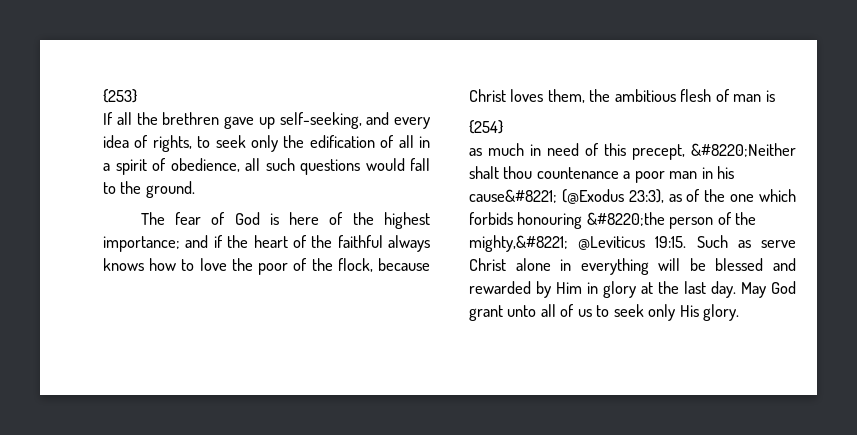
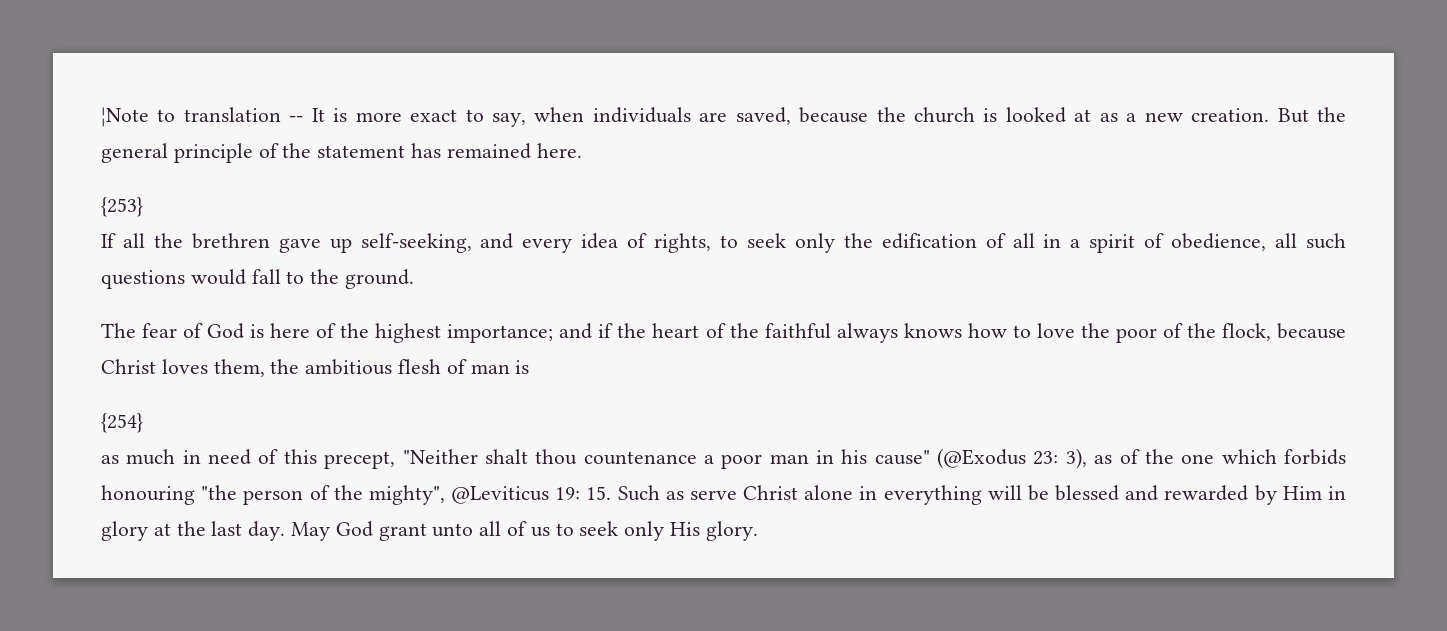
(103, 96) none -> [101,107,1347,127] [101,143,582,163] ¦Note to translation -- It is more exact to say, when individuals are saved, because the church is looked at as a new creation. But the general principle of the statement has remained here. //
[691,143,796,157] &#8220;Neither -> [402,449,478,464] "Neither
[469,189,664,204] cause&#8221; (@Exodus 23:3), -> [874,448,1087,469] cause" (@Exodus 23: 3),
[586,212,665,226] &#8220;the -> [201,485,238,500] "the
[469,235,687,252] mighty,&#8221; @Leviticus 19:15. -> [368,485,612,505] mighty", @Leviticus 19: 15.

